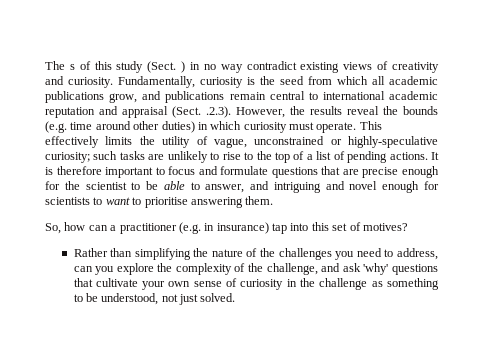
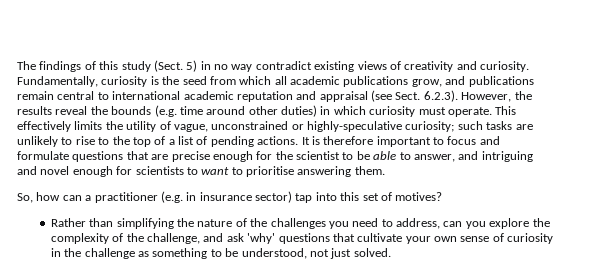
[69,64,75,70] s -> [39,61,82,72] findings
[181,61,186,73] ) -> [186,60,198,72] 5)
[172,106,231,118] (Sect. .2.3). -> [371,90,458,102] (see Sect. 6.2.3).
[216,222,269,234] insurance) -> [199,191,292,203] insurance sector)

